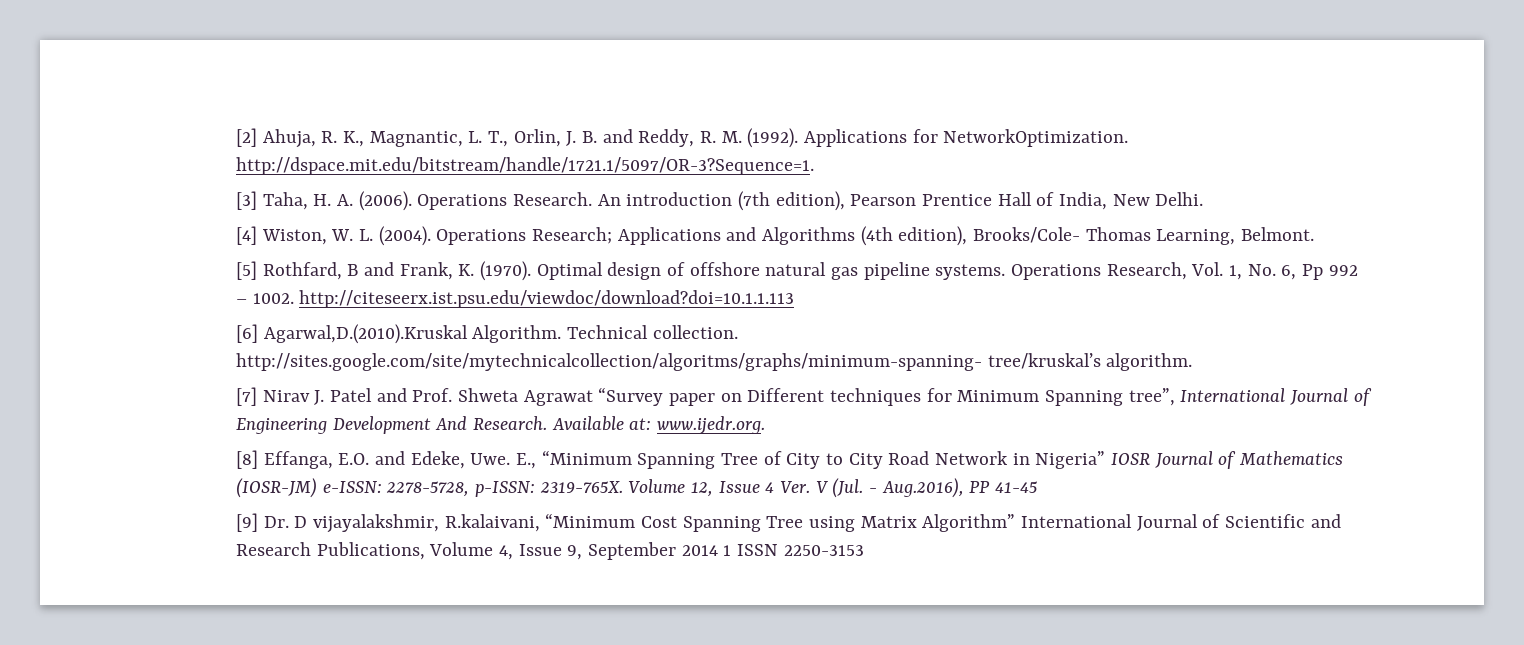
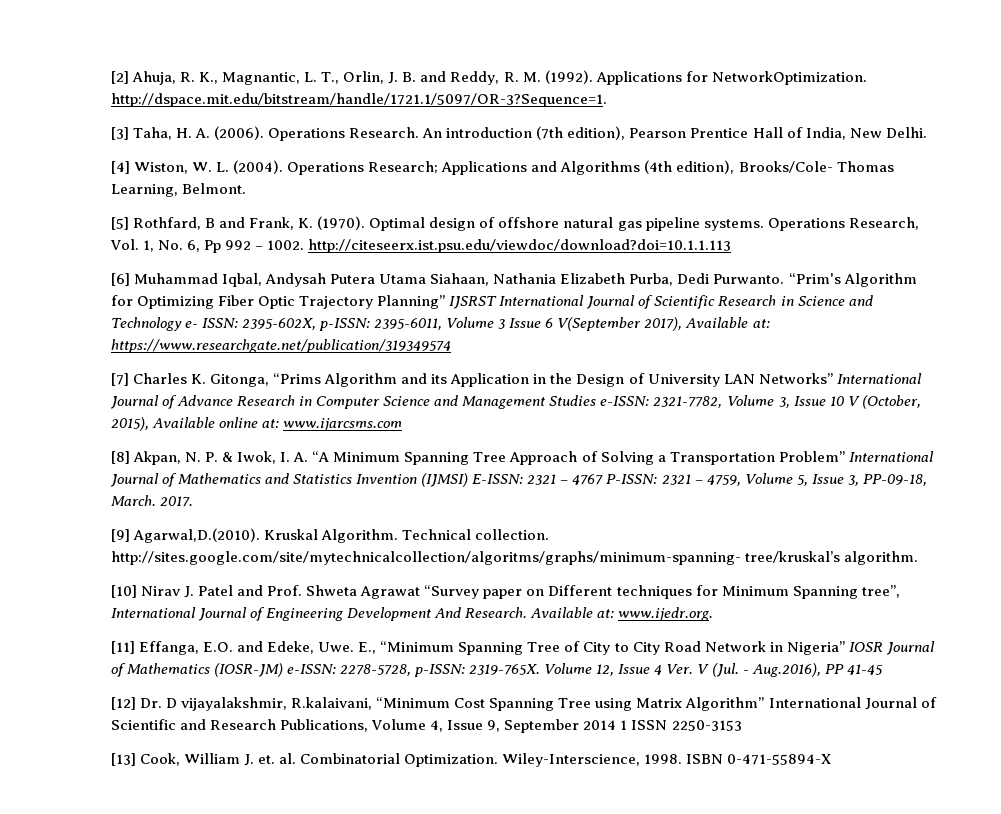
[263,324,468,344] Agarwal,D.(2010).Kruskal -> [133,273,917,287] [110,295,873,309] [110,317,770,331] [110,339,451,353] [110,373,922,387] [109,395,921,409] [110,417,403,431] [110,451,934,465] [109,473,927,487] [110,495,193,507] [110,528,318,543] Muhammad Iqbal, Andysah Putera Utama Siahaan, Nathania Elizabeth Purba, Dedi Purwanto. “Prim's Algorithm for Optimizing Fiber Optic Trajectory Planning” IJSRST International Journal of Scientific Research in Science and Technology e- ISSN: 2395-602X, p-ISSN: 2395-6011, Volume 3 Issue 6 V(September 2017), Available at: https://www.researchgate.net/publication/319349574 // [7] Charles K. Gitonga, “Prims Algorithm and its Application in the Design of University LAN Networks” International Journal of Advance Research in Computer Science and Management Studies e-ISSN: 2321-7782, Volume 3, Issue 10 V (October, 2015), Available online at: www.ijarcsms.com // [8] Akpan, N. P. & Iwok, I. A. “A Minimum Spanning Tree Approach of Solving a Transportation Problem” International Journal of Mathematics and Statistics Invention (IJMSI) E-ISSN: 2321 – 4767 P-ISSN: 2321 – 4759, Volume 5, Issue 3, PP-09-18, March. 2017. // [9] Agarwal,D.(2010). Kruskal
[236,387,258,406] [7] -> [110,585,137,598] [10]
[236,450,259,469] [8] -> [110,641,135,654] [11]
[236,513,259,532] [9] -> [110,697,136,710] [12]
(864, 550) none -> [110,753,832,767] // [13] Cook, William J. et. al. Combinatorial Optimization. Wiley-Interscience, 1998. ISBN 0-471-55894-X

